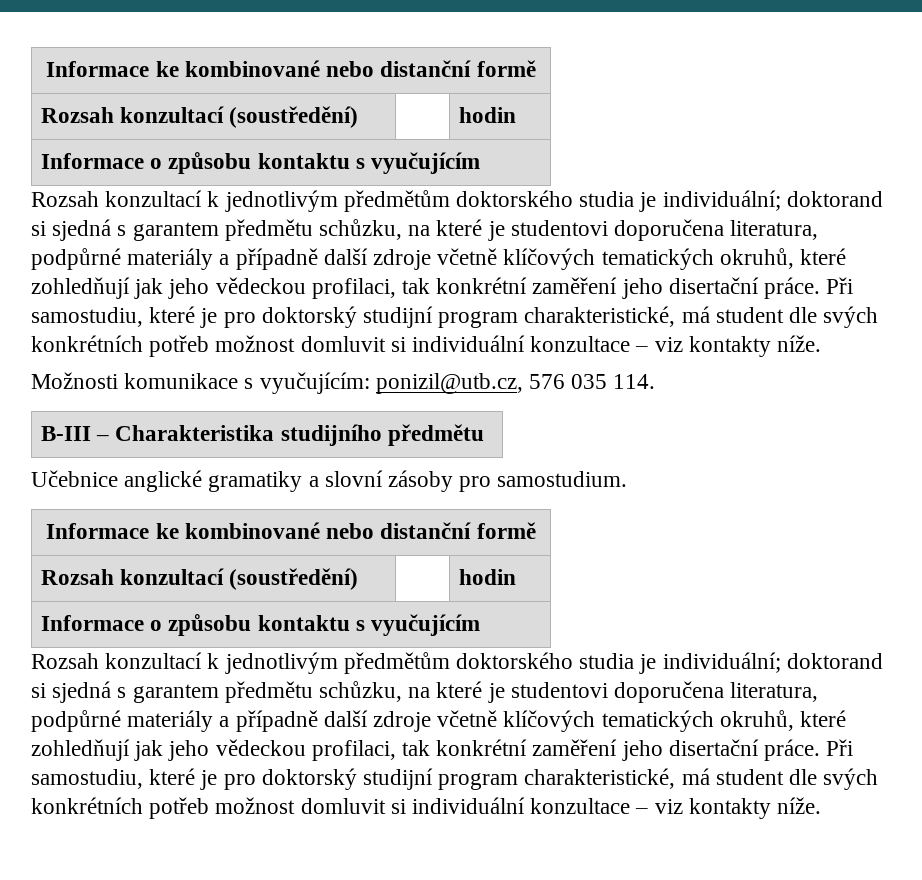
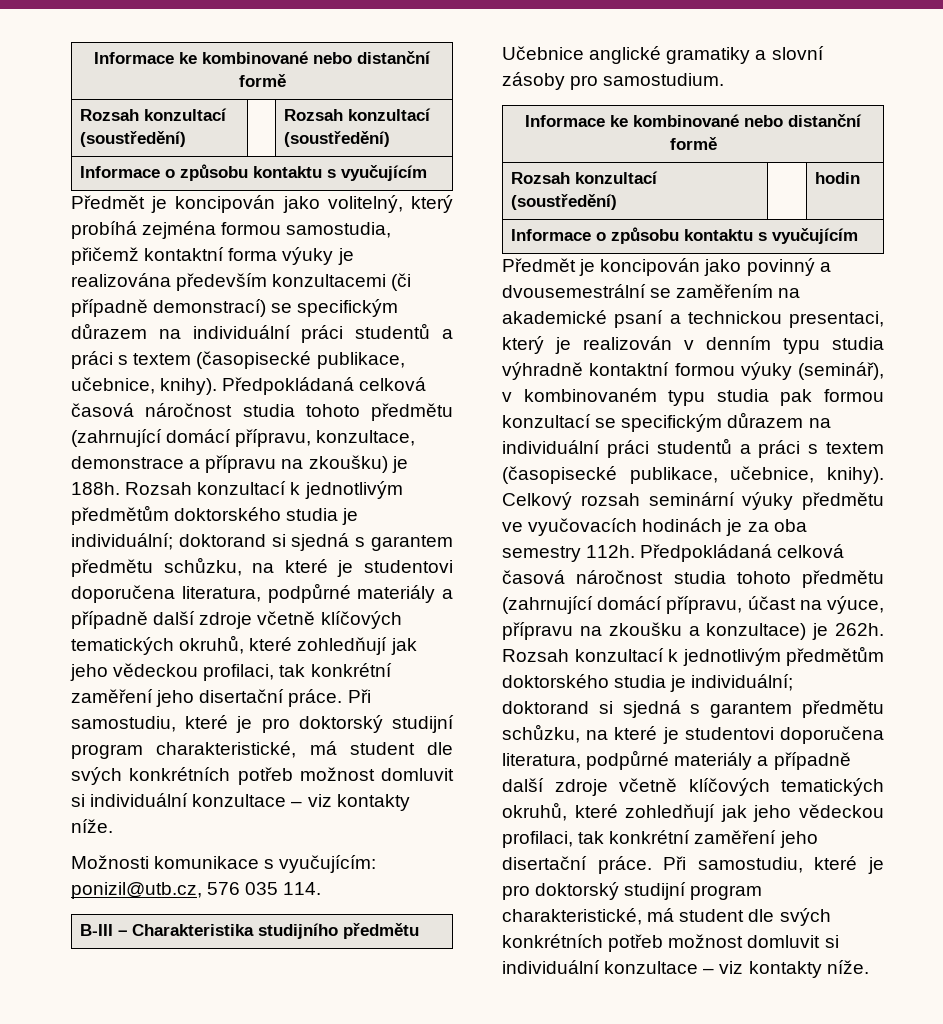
[46,60,536,77] [40,106,359,128] [458,107,516,123] [40,152,480,174] Informace ke kombinované nebo distanční formě // Rozsah konzultací (soustředění) | | hodin // Informace o způsobu kontaktu s vyučujícím // -> [94,51,431,64] [238,74,286,87] [80,108,228,121] [80,131,187,147] [284,108,432,121] [284,131,391,147] [80,164,428,181] [71,195,453,213] [71,221,392,239] [71,247,354,265] [71,273,412,291] [71,299,399,317] [71,323,454,343] [71,351,405,369] [71,377,427,395] [71,403,453,421] [71,429,416,447] [71,455,408,473] [71,482,120,495] Informace ke kombinované nebo distanční formě // Rozsah konzultací (soustředění) | | Rozsah konzultací (soustředění) // Informace o způsobu kontaktu s vyučujícím // Předmět je koncipován jako volitelný, který probíhá zejména formou samostudia, přičemž kontaktní forma výuky je realizována především konzultacemi (či případně demonstrací) se specifickým důrazem na individuální práci studentů a práci s textem (časopisecké publikace, učebnice, knihy). Předpokládaná celková časová náročnost studia tohoto předmětu (zahrnující domácí přípravu, konzultace, demonstrace a přípravu na zkoušku) je 188h.
(480, 625) none -> [502,258,831,276] [502,284,801,298] [502,310,884,328] [502,336,884,354] [502,362,884,380] [502,388,884,406] [502,412,831,432] [502,438,884,458] [502,466,884,484] [502,492,884,510] [502,518,807,536] [502,544,845,562] [502,570,884,588] [502,596,884,614] [502,622,884,640] Předmět je koncipován jako povinný a dvousemestrální se zaměřením na akademické psaní a technickou presentaci, který je realizován v denním typu studia výhradně kontaktní formou výuky (seminář), v kombinovaném typu studia pak formou konzultací se specifickým důrazem na individuální práci studentů a práci s textem (časopisecké publikace, učebnice, knihy). Celkový rozsah seminární výuky předmětu ve vyučovacích hodinách je za oba semestry 112h. Předpokládaná celková časová náročnost studia tohoto předmětu (zahrnující domácí přípravu, účast na výuce, přípravu na zkoušku a konzultace) je 262h.

